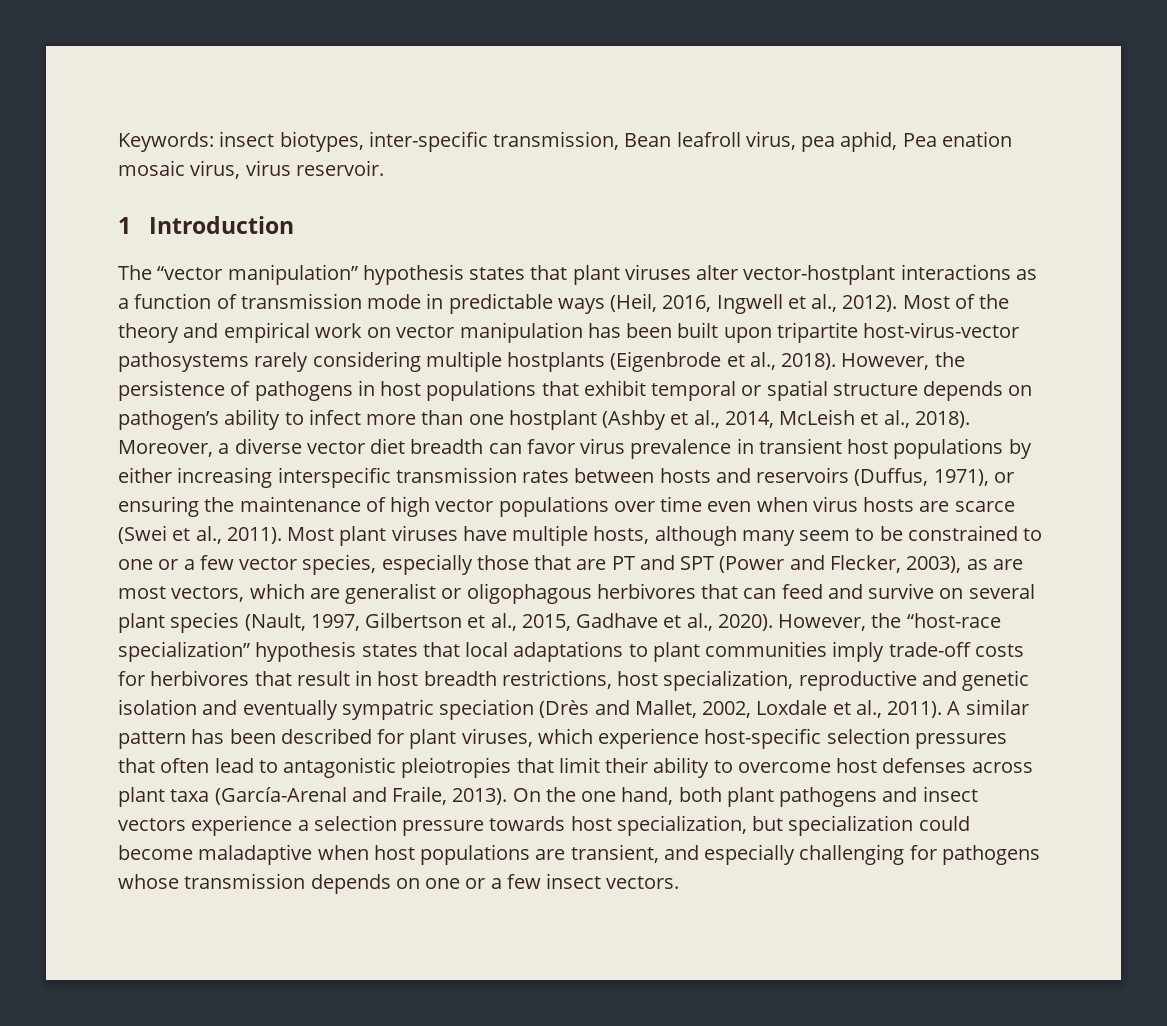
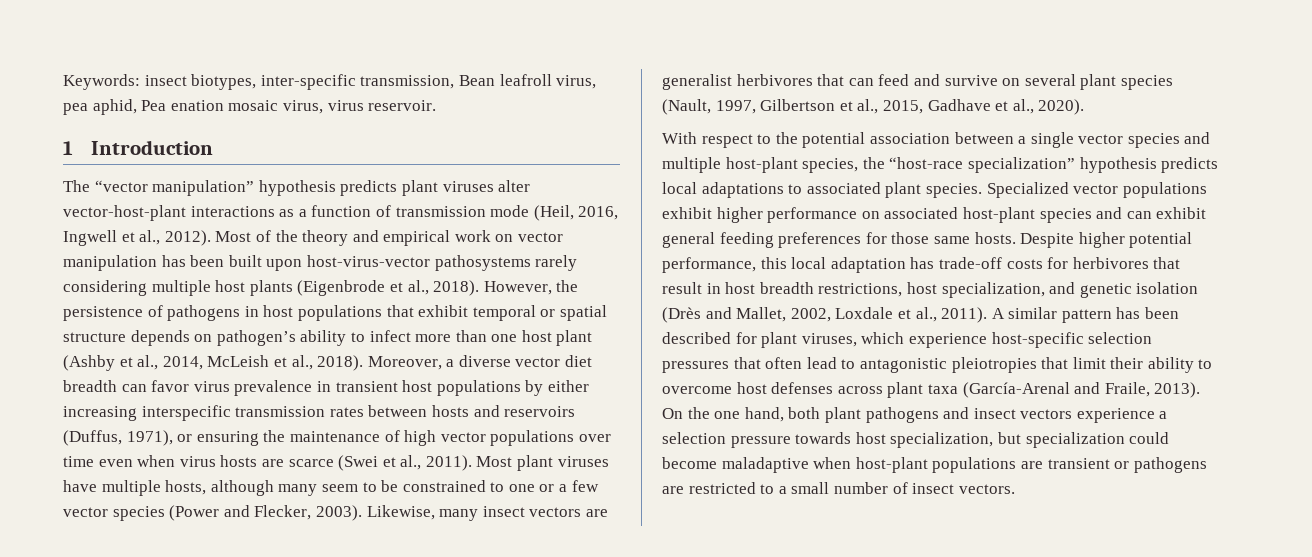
[469,265,568,280] states that -> [340,180,398,196] predicts
[743,265,896,285] vector-hostplant -> [63,205,186,221] vector-host-plant
[426,293,605,314] in predictable ways -> (530, 211) none
[776,322,858,343] tripartite -> (303, 265) none
[507,352,606,372] hostplants -> [215,280,293,296] host plants
[508,410,597,430] hostplant -> [521,330,593,346] host plant
[302,554,1023,575] [118,583,592,604] species, especially those that are PT and SPT (Power and Flecker, 2003), as are most vectors, which are generalist or oligophagous -> [112,505,608,521] [662,74,732,90] species (Power and Flecker, 2003). Likewise, many insect vectors are generalist
[778,614,867,631] However, -> [662,132,1211,148] [662,157,859,173] // With respect to the potential association between a single vector species and multiple host-plant species,
[361,642,460,657] states that -> [1161,157,1219,173] predicts
[652,641,885,662] plant communities imply -> [806,182,1207,198] [662,207,1207,223] [662,232,1193,248] [662,257,935,273] associated plant species. Specialized vector populations exhibit higher performance on associated host-plant species and can exhibit general feeding preferences for those same hosts. Despite higher potential performance, this local adaptation has
[798,670,917,691] reproductive -> (1045, 290) none
[202,699,535,720] and eventually sympatric speciation -> (1199, 288) none
[373,845,415,860] host -> [855,457,928,473] host-plant
[570,844,1040,865] [118,873,541,894] transient, and especially challenging for pathogens whose transmission depends on one or a few -> [1047,457,1207,473] [662,482,908,494] transient or pathogens are restricted to a small number of

